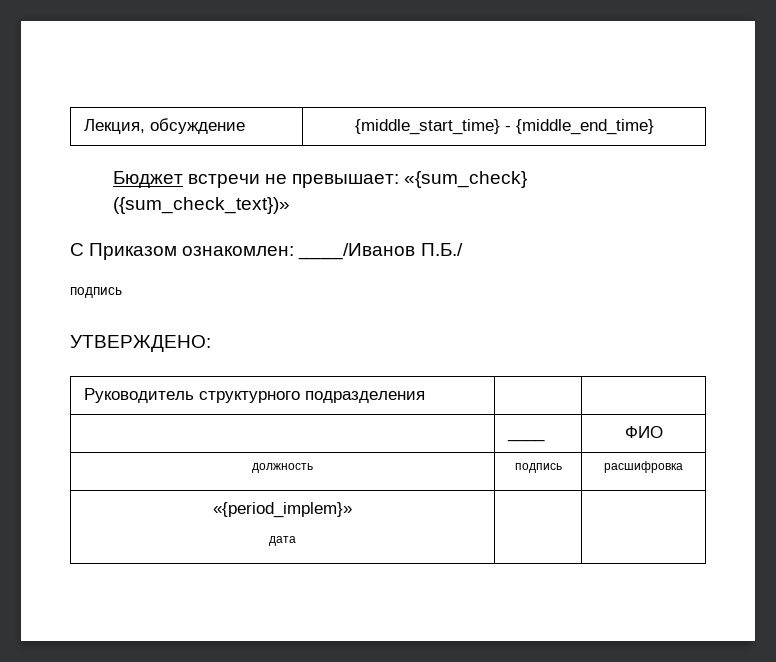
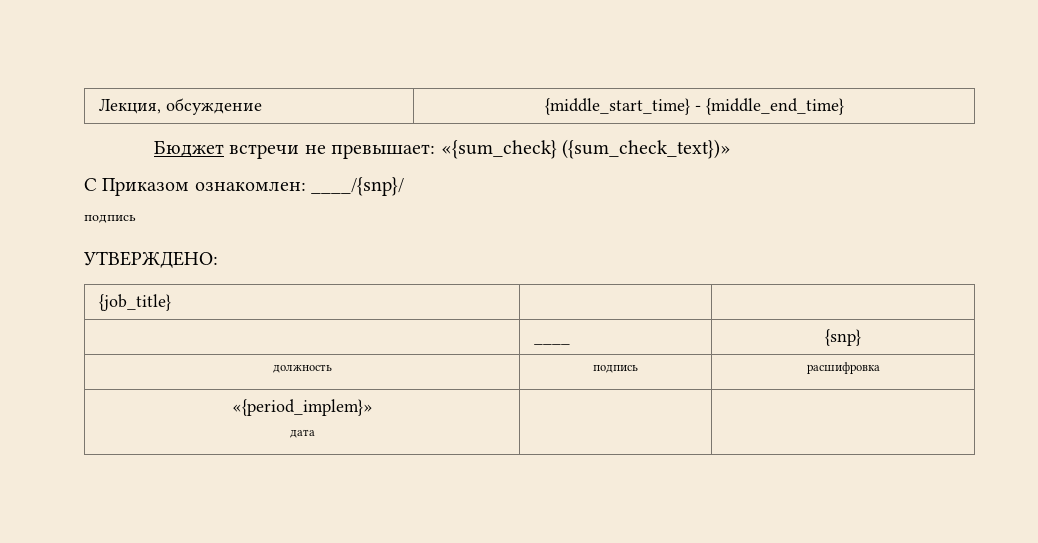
[298,243,463,260] ____/Иванов П.Б./ -> [311,177,405,196] ____/{snp}/
[84,388,426,403] Руководитель структурного подразделения -> [98,294,171,311] {job_title}
[624,426,663,438] ФИО -> [825,329,861,346] {snp}

